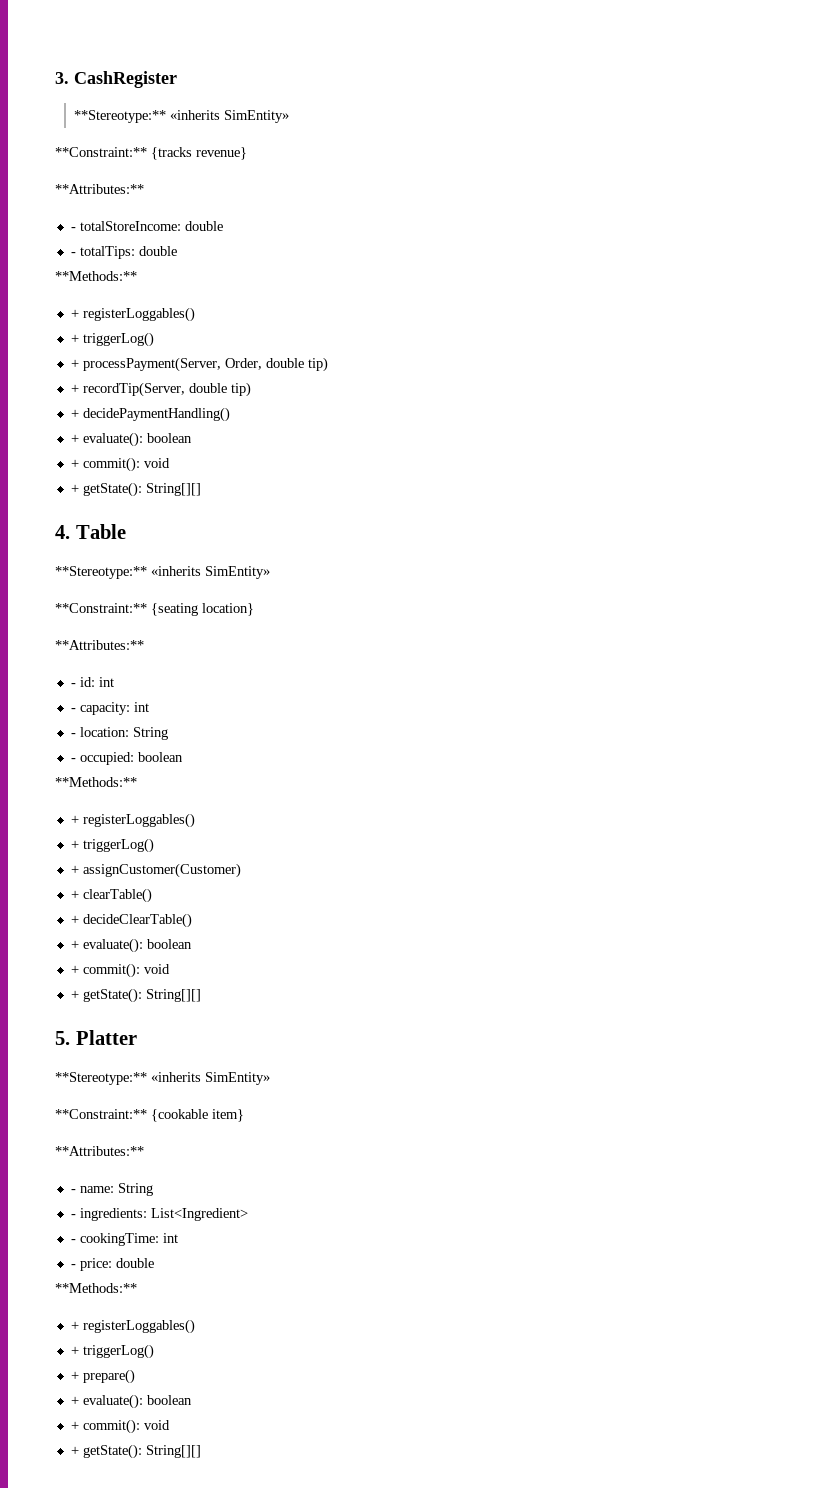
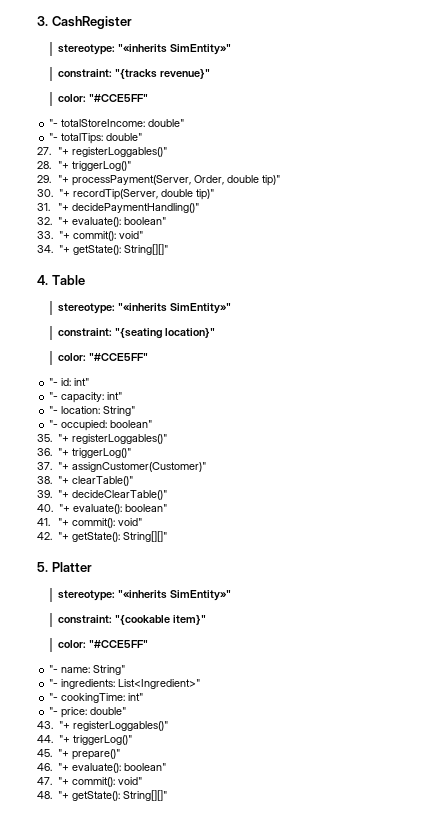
[73,110,289,123] [55,147,247,160] [55,184,144,194] [70,221,223,231] [70,246,177,259] [55,271,137,281] [70,307,195,322] [70,332,154,347] [70,357,328,372] [70,382,251,397] [70,407,230,422] [70,432,192,447] [70,457,170,472] [70,482,201,497] [55,524,126,539] [55,566,270,579] [55,603,254,616] [55,640,144,650] [70,677,114,687] [70,702,149,715] [70,727,168,740] [70,752,183,765] [55,777,137,787] [70,813,195,828] [70,838,154,853] [70,863,241,878] [70,888,152,903] [70,913,192,928] [70,938,192,953] [70,963,170,978] [70,988,201,1003] [55,1030,137,1045] [55,1072,270,1085] [55,1109,244,1122] [55,1146,144,1156] [70,1183,153,1196] [70,1208,248,1221] [70,1233,178,1246] [70,1258,154,1271] [55,1283,137,1293] [70,1319,195,1334] [70,1344,154,1359] [70,1369,135,1384] [70,1394,192,1409] [70,1419,170,1434] [70,1444,201,1459] **Stereotype:** «inherits SimEntity» // **Constraint:** {tracks revenue} // **Attributes:** // - totalStoreIncome: double // - totalTips: double // **Methods:** // + registerLoggables() // + triggerLog() // + processPayment(Server, Order, double tip) // + recordTip(Server, double tip) // + decidePaymentHandling() // + evaluate(): boolean // + commit(): void // + getState(): String[][] // 4. Table // **Stereotype:** «inherits SimEntity» // **Constraint:** {seating location} // **Attributes:** // - id: int // - capacity: int // - location: String // - occupied: boolean // **Methods:** // + registerLoggables() // + triggerLog() // + assignCustomer(Customer) // + clearTable() // + decideClearTable() // + evaluate(): boolean // + commit(): void // + getState(): String[][] // 5. Platter // **Stereotype:** «inherits SimEntity» // **Constraint:** {cookable item} // **Attributes:** // - name: String // - ingredients: List<Ingredient> // - cookingTime: int // - price: double // **Methods:** // + registerLoggables() // + triggerLog() // + prepare() // + evaluate(): boolean // + commit(): void // + getState(): String[][] -> [57,44,231,55] [57,68,210,79] [57,94,148,102] [49,119,185,127] [49,133,143,144] [37,147,167,157] [37,161,131,171] [37,175,280,186] [37,189,214,200] [37,203,199,213] [37,217,166,227] [37,231,143,241] [37,244,168,255] [37,275,85,285] [57,303,231,314] [57,327,215,339] [57,353,148,361] [49,378,90,386] [49,392,123,403] [49,406,136,416] [49,420,153,431] [37,434,167,444] [37,448,131,458] [37,462,206,472] [37,476,133,486] [37,490,167,500] [37,504,167,514] [37,518,142,528] [37,531,167,542] [37,562,92,572] [57,590,231,601] [57,614,206,625] [57,640,148,648] [49,665,126,675] [49,679,201,689] [49,693,144,703] [49,707,127,718] [37,721,168,731] [37,735,132,745] [37,749,120,760] [37,763,166,773] [37,777,142,787] [37,790,167,801] stereotype: "«inherits SimEntity»" // constraint: "{tracks revenue}" // color: "#CCE5FF" // "- totalStoreIncome: double" // "- totalTips: double" // 27. "+ registerLoggables()" // 28. "+ triggerLog()" // 29. "+ processPayment(Server, Order, double tip)" // 30. "+ recordTip(Server, double tip)" // 31. "+ decidePaymentHandling()" // 32. "+ evaluate(): boolean" // 33. "+ commit(): void" // 34. "+ getState(): String[][]" // 4. Table // stereotype: "«inherits SimEntity»" // constraint: "{seating location}" // color: "#CCE5FF" // "- id: int" // "- capacity: int" // "- location: String" // "- occupied: boolean" // 35. "+ registerLoggables()" // 36. "+ triggerLog()" // 37. "+ assignCustomer(Customer)" // 38. "+ clearTable()" // 39. "+ decideClearTable()" // 40. "+ evaluate(): boolean" // 41. "+ commit(): void" // 42. "+ getState(): String[][]" // 5. Platter // stereotype: "«inherits SimEntity»" // constraint: "{cookable item}" // color: "#CCE5FF" // "- name: String" // "- ingredients: List<Ingredient>" // "- cookingTime: int" // "- price: double" // 43. "+ registerLoggables()" // 44. "+ triggerLog()" // 45. "+ prepare()" // 46. "+ evaluate(): boolean" // 47. "+ commit(): void" // 48. "+ getState(): String[][]"

